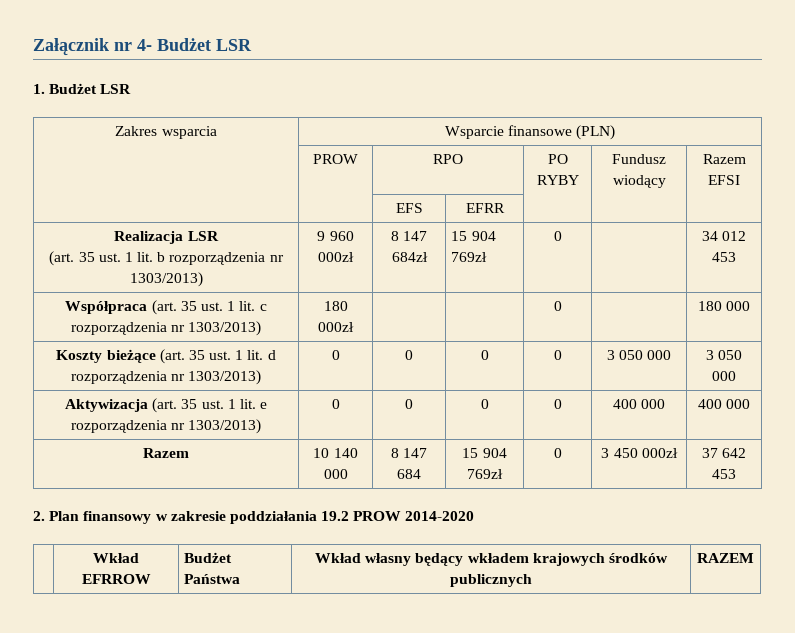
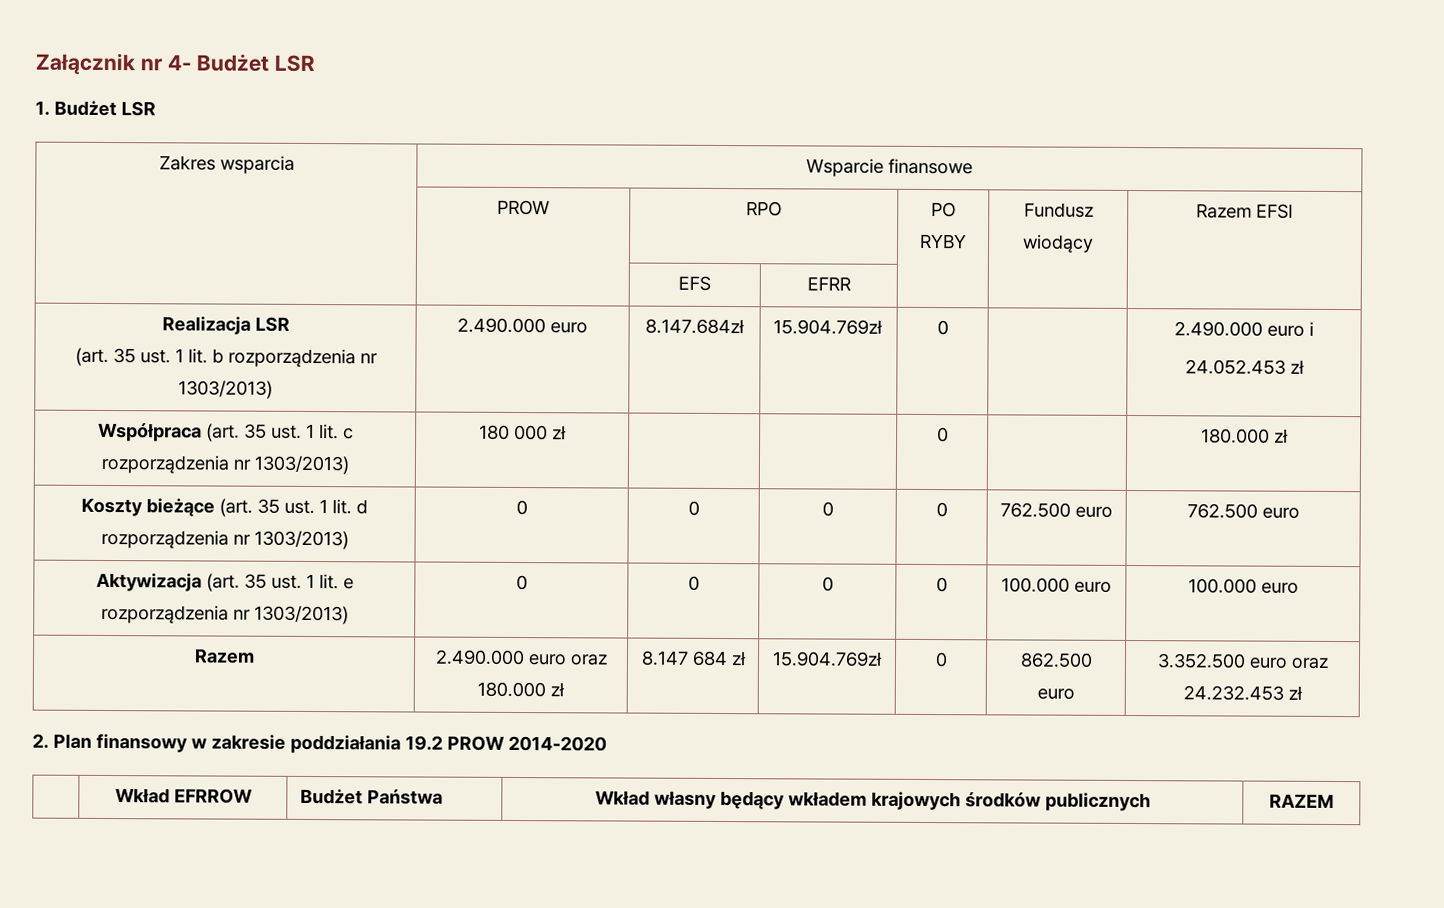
[576,125,616,140] (PLN) -> (973, 166) none
[317,231,354,241] [318,252,354,262] [390,231,428,241] [391,252,428,262] [451,231,496,241] [451,252,488,262] [553,231,562,241] [701,231,747,241] [712,252,736,262] 9 960 000zł | 8 147 684zł | 15 904 769zł | 0 | | 34 012 453 -> [457,317,588,334] [645,318,745,335] [772,319,883,335] [936,320,949,336] [1174,321,1314,337] [1184,359,1305,375] 2.490.000 euro | 8.147.684zł | 15.904.769zł | 0 | | 2.490.000 euro i // 24.052.453 zł
[318,322,354,332] [553,301,562,311] [697,301,751,311] 000zł | | | 0 | | 180 000 -> [514,424,567,441] [936,427,949,443] [1200,428,1289,444] 000 zł | | | 0 | | 180.000 zł
[606,350,672,360] [705,350,743,360] [712,371,736,381] 3 050 000 | 3 050 000 -> [1000,502,1113,518] [1186,503,1300,519] 762.500 euro | 762.500 euro
[612,399,666,409] [697,399,751,409] [143,448,189,458] [313,448,358,458] [323,469,348,479] [390,448,428,458] [397,469,421,479] [462,448,507,458] [467,469,503,479] [553,448,562,458] [601,448,678,458] [701,448,747,458] [712,469,736,479] 400 000 | 400 000 // Razem | 10 140 000 | 8 147 684 | 15 904 769zł | 0 | 3 450 000zł | 37 642 453 -> [1001,577,1112,593] [1187,578,1299,594] [193,648,255,664] [434,649,608,666] [477,681,565,698] [640,650,747,667] [772,651,883,667] [934,652,948,668] [1019,652,1093,668] [1036,688,1075,700] [1156,653,1329,669] [1182,685,1303,701] 100.000 euro | 100.000 euro // Razem | 2.490.000 euro oraz 180.000 zł | 8.147 684 zł | 15.904.769zł | 0 | 862.500 euro | 3.352.500 euro oraz 24.232.453 zł

